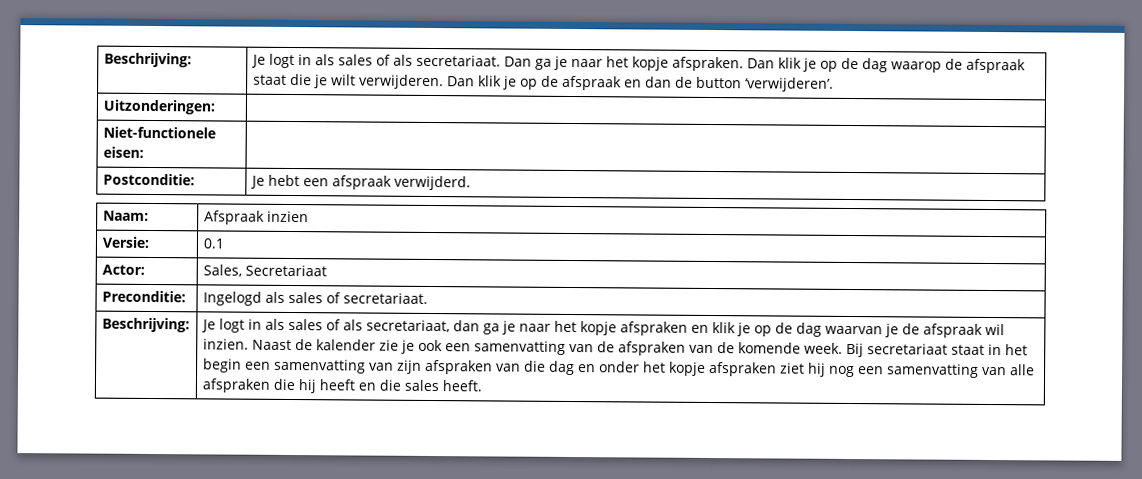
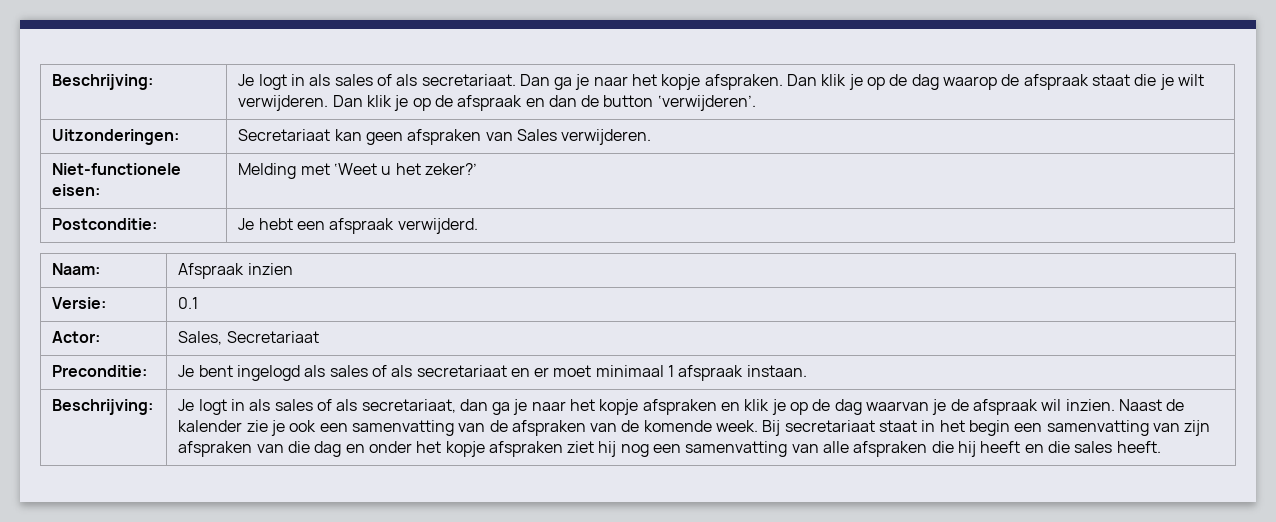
[102,126,216,139] [102,146,144,158] // Niet-functionele eisen: | -> [238,129,652,145] [52,163,182,175] [52,184,101,196] [238,163,477,179] Secretariaat kan geen afspraken van Sales verwijderen. // Niet-functionele eisen: | Melding met ‘Weet u het zeker?’
[202,291,428,306] Ingelogd als sales of secretariaat. -> [178,365,807,381] Je bent ingelogd als sales of als secretariaat en er moet minimaal 1 afspraak instaan.

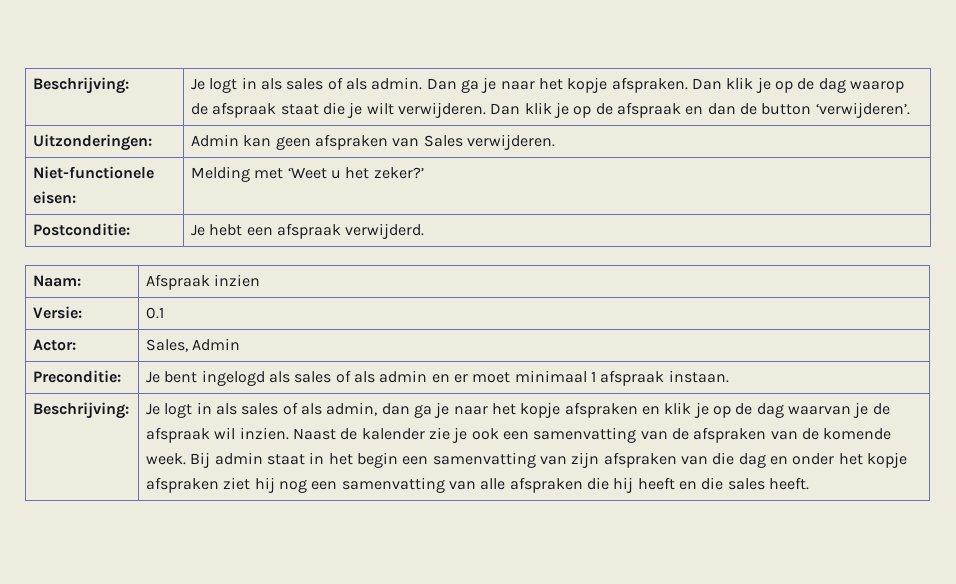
[52,74,154,90] [238,74,516,90] Beschrijving: | Je logt in als sales of als secretariaat. -> [33,77,130,94] [191,77,423,93] Beschrijving: | Je logt in als sales of als admin.
[238,129,331,141] Secretariaat -> [191,134,240,147] Admin
[226,331,319,343] Secretariaat -> [192,338,241,351] Admin
[416,365,507,377] secretariaat -> [379,370,428,383] admin
[361,399,456,413] secretariaat, -> [326,402,378,416] admin,
[784,420,875,432] secretariaat -> [214,452,263,465] admin

